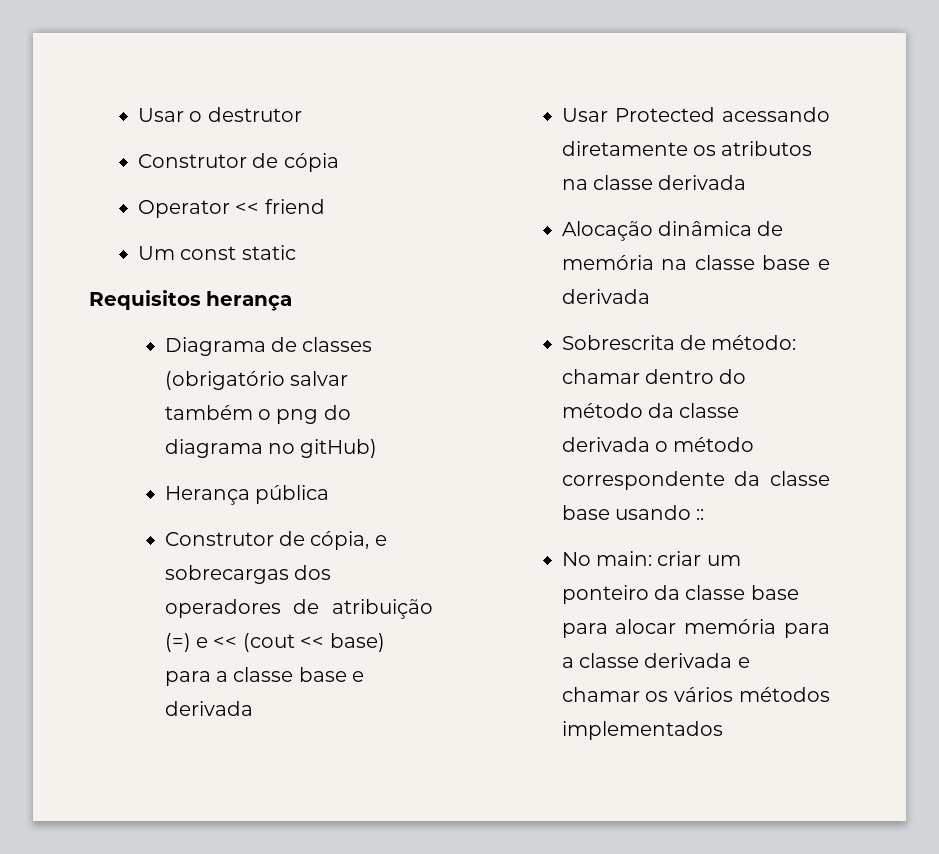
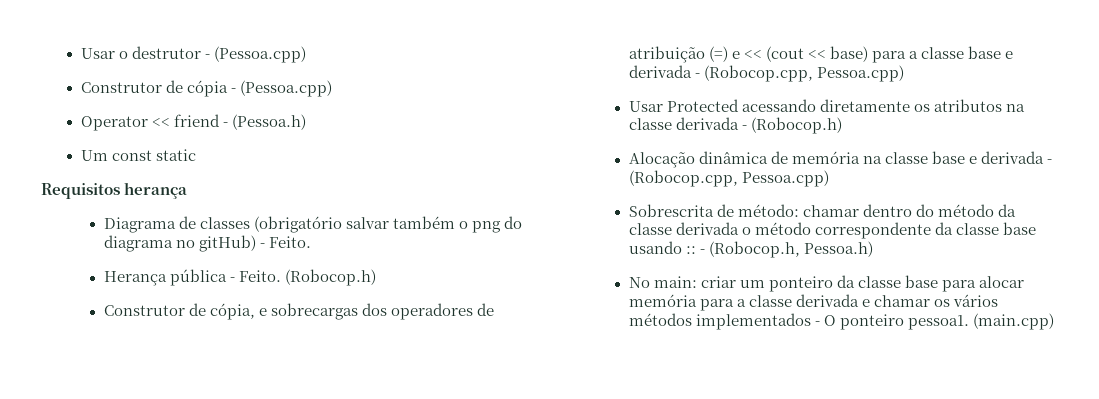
(302, 114) none -> [204,46,306,63] - (Pessoa.cpp)
(339, 162) none -> [230,80,332,97] - (Pessoa.cpp)
(325, 206) none -> [222,114,306,130] - (Pessoa.h)
(378, 448) none -> [259,236,312,248] - Feito.
(329, 494) none -> [229,269,377,286] - Feito. (Robocop.h)
(253, 708) none -> [694,65,904,82] - (Robocop.cpp, Pessoa.cpp)
(747, 182) none -> [741,117,842,134] - (Robocop.h)
(650, 296) none -> [1047,159,1053,164] [628,170,829,187] - (Robocop.cpp, Pessoa.cpp)
(705, 514) none -> [699,241,874,258] - (Robocop.h, Pessoa.h)
(723, 730) none -> [814,313,1055,330] - O ponteiro pessoa1. (main.cpp)

